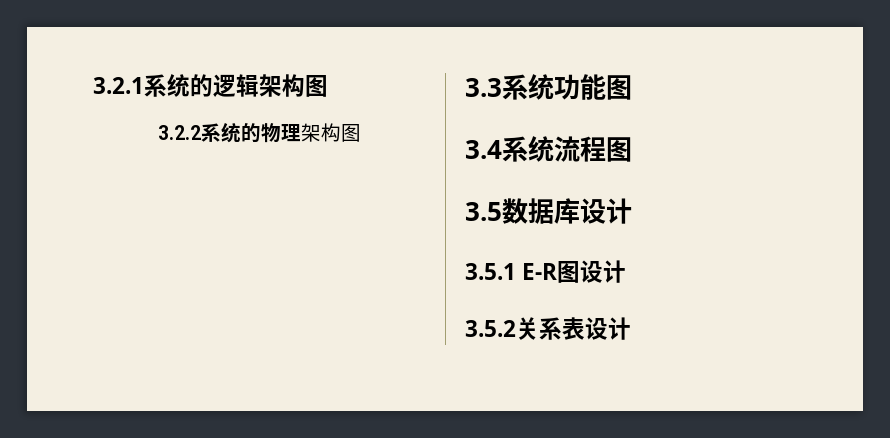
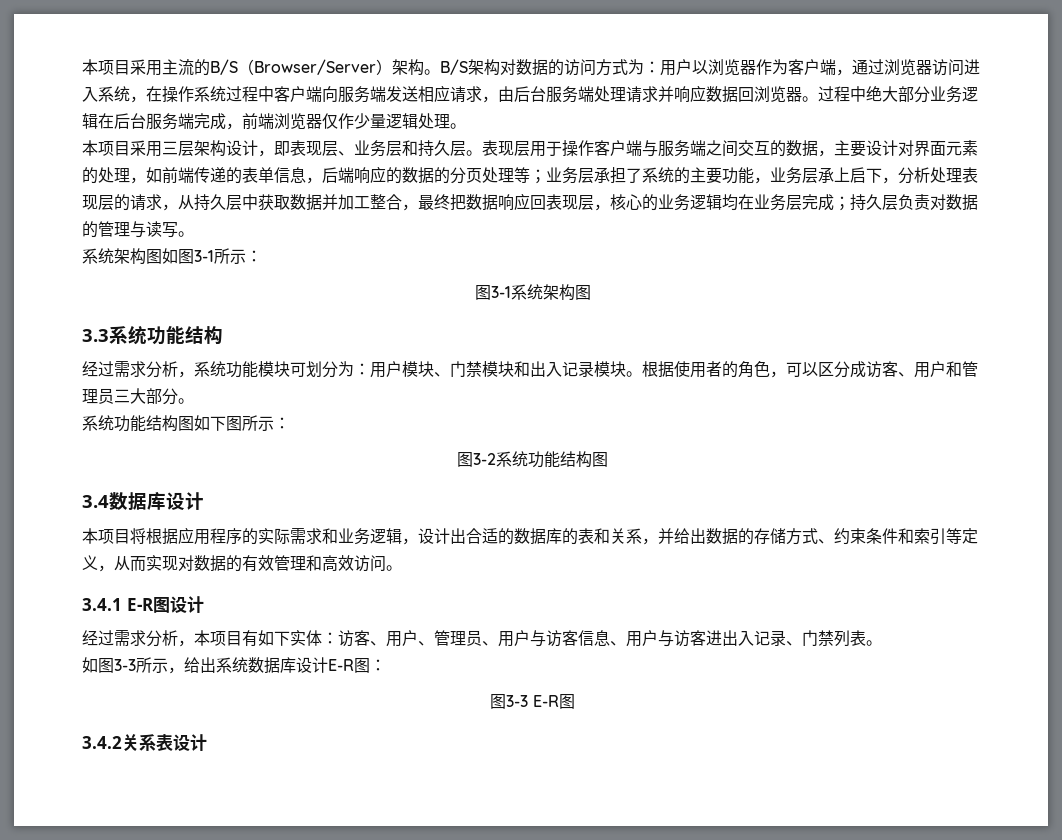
[93,74,328,97] [157,122,301,143] 3.2.1系统的逻辑架构图 // 3.2.2系统的物理 -> [82,59,980,76] [82,85,978,103] [82,113,466,130] [82,140,978,157] [82,166,978,184] [82,193,978,211] [82,221,194,238] [82,248,262,265] [474,284,543,300] 本项目采用主流的B/S（Browser/Server）架构。B/S架构对数据的访问方式为：用户以浏览器作为客户端，通过浏览器访问进入系统，在操作系统过程中客户端向服务端发送相应请求，由后台服务端处理请求并响应数据回浏览器。过程中绝大部分业务逻辑在后台服务端完成，前端浏览器仅作少量逻辑处理。 // 本项目采用三层架构设计，即表现层、业务层和持久层。表现层用于操作客户端与服务端之间交互的数据，主要设计对界面元素的处理，如前端传递的表单信息，后端响应的数据的分页处理等；业务层承担了系统的主要功能，业务层承上启下，分析处理表现层的请求，从持久层中获取数据并加工整合，最终把数据响应回表现层，核心的业务逻辑均在业务层完成；持久层负责对数据的管理与读写。 // 系统架构图如图3-1所示： // 图3-1系统
[606,75,632,100] [465,136,632,162] [465,198,632,224] [465,260,627,283] [465,320,516,337] 图 // 3.4系统流程图 // 3.5数据库设计 // 3.5.1 E-R图设计 // 3.5.2 -> [185,326,223,345] [82,361,978,378] [82,388,194,405] [82,415,290,432] [457,451,608,468] [82,492,204,510] [82,527,978,545] [82,555,402,572] [82,596,204,613] [82,630,882,647] [82,657,386,674] [490,694,575,709] [82,736,122,749] 结构 // 经过需求分析，系统功能模块可划分为：用户模块、门禁模块和出入记录模块。根据使用者的角色，可以区分成访客、用户和管理员三大部分。 // 系统功能结构图如下图所示： // 图3-2系统功能结构图 // 3.4数据库设计 // 本项目将根据应用程序的实际需求和业务逻辑，设计出合适的数据库的表和关系，并给出数据的存储方式、约束条件和索引等定义，从而实现对数据的有效管理和高效访问。 // 3.4.1 E-R图设计 // 经过需求分析，本项目有如下实体：访客、用户、管理员、用户与访客信息、用户与访客进出入记录、门禁列表。 // 如图3-3所示，给出系统数据库设计E-R图： // 图3-3 E-R图 // 3.4.2

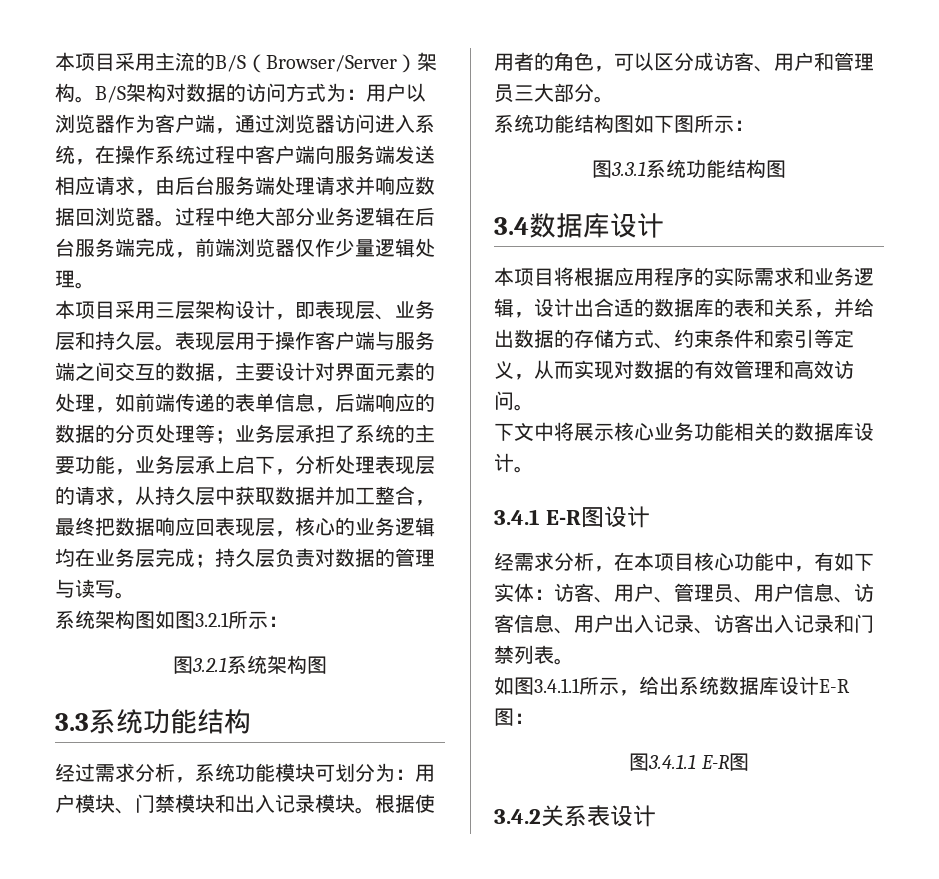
[194,248,262,264] [474,285,511,300] 3-1所示： // 图3-1 -> [195,611,288,629] [173,656,227,674] 3.2.1所示： // 图3.2.1
[473,453,496,465] 3-2 -> [611,161,646,176] 3.3.1
(402, 568) none -> [494,422,874,441] [494,453,534,473] // 下文中将展示核心业务功能相关的数据库设计。
[98,630,242,647] 过需求分析，本项目 -> [514,552,814,572] 需求分析，在本项目核心功能中，
[530,630,546,647] 与 -> [794,583,854,603] 信息、
[658,630,722,647] 与访客进 -> (614, 623) none
(802, 643) none -> [714,614,854,633] 访客出入记录和
[114,659,136,671] 3-3 -> [534,678,580,693] 3.4.1.1
[506,695,529,707] 3-3 -> [648,754,697,769] 3.4.1.1

